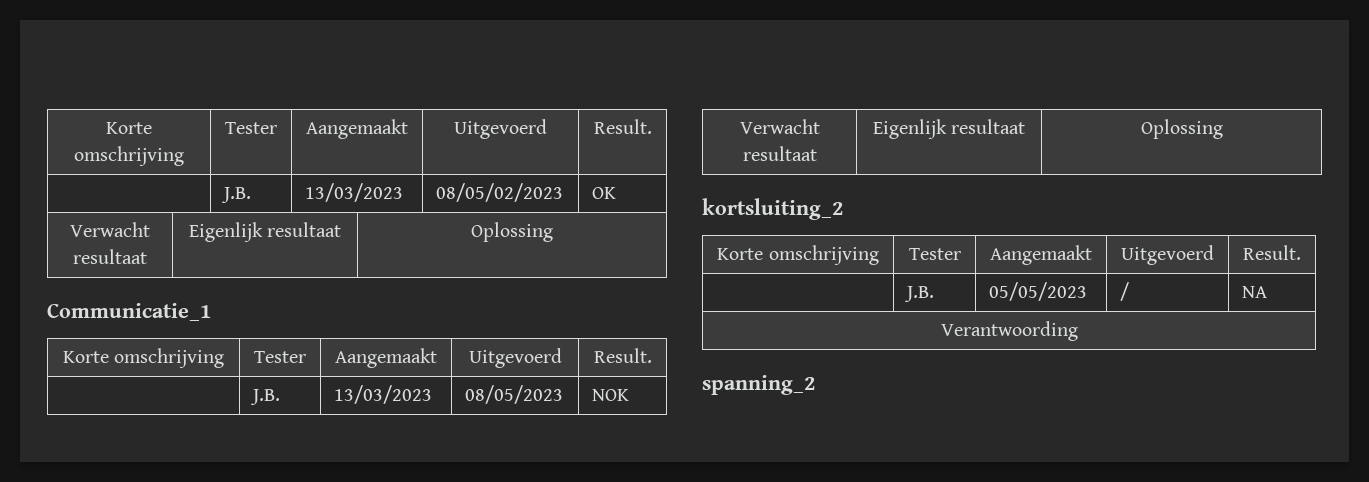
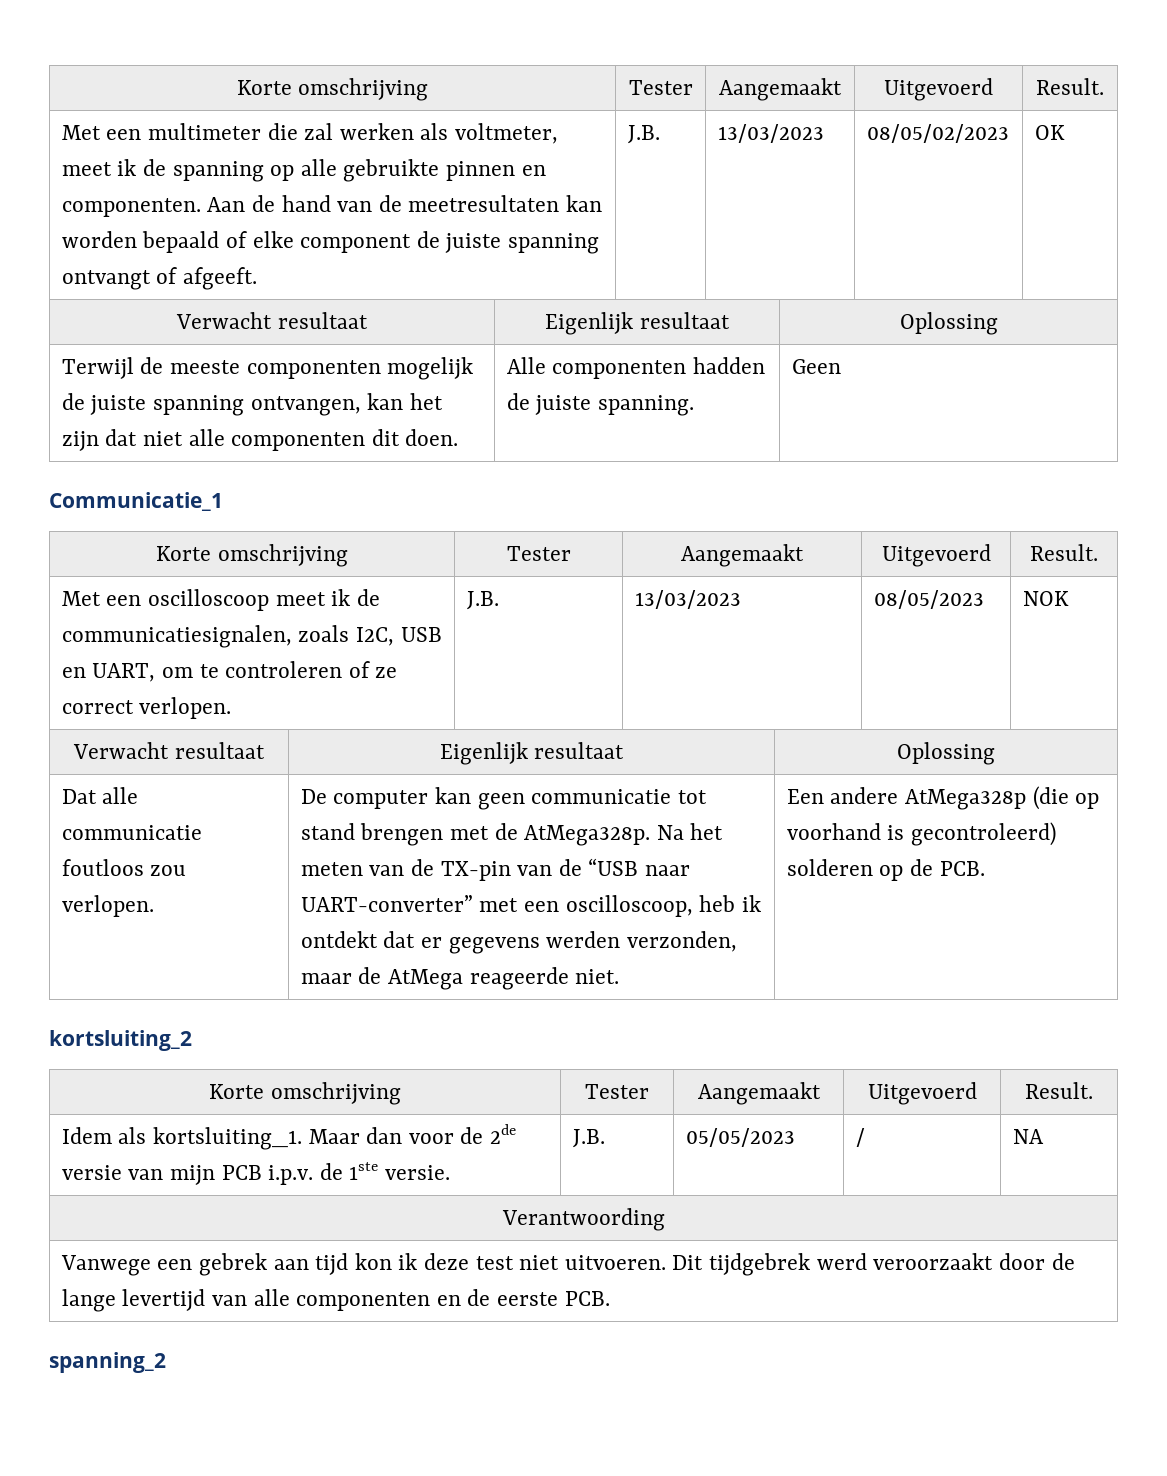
[106,122,152,134] [74,146,184,166] [225,122,277,134] [306,119,408,139] [454,119,547,139] [593,119,652,134] Korte omschrijving | Tester | Aangemaakt | Uitgevoerd | Result. // -> [236,78,429,101] [628,80,693,95] [719,78,842,101] [884,78,993,101] [1036,78,1104,95] [61,123,559,144] [61,159,546,182] [61,195,603,217] [61,231,600,254] [61,267,257,290] Korte omschrijving | Tester | Aangemaakt | Uitgevoerd | Result. // Met een multimeter die zal werken als voltmeter, meet ik de spanning op alle gebruikte pinnen en componenten. Aan de hand van de meetresultaten kan worden bepaald of elke component de juiste spanning ontvangt of afgeeft.
(553, 232) none -> [61,357,474,380] [61,393,443,416] [61,429,459,451] [506,357,765,379] [506,393,694,416] [791,359,841,374] // Terwijl de meeste componenten mogelijk de juiste spanning ontvangen, kan het zijn dat niet alle componenten dit doen. | Alle componenten hadden de juiste spanning. | Geen
(652, 355) none -> [61,589,380,611] [61,625,442,648] [61,661,398,682] [61,697,232,719] Met een oscilloscoop meet ik de communicatiesignalen, zoals I2C, USB en UART, om te controleren of ze correct verlopen.
(1223, 129) none -> [61,787,139,804] [61,825,202,840] [61,859,187,876] [61,895,154,917] [300,787,707,810] [300,823,724,846] [300,858,691,881] [300,895,761,917] [300,931,737,954] [300,967,620,990] [786,786,1100,810] [786,822,1056,846] [786,859,985,881] // Dat alle communicatie foutloos zou verlopen. | De computer kan geen communicatie tot stand brengen met de AtMega328p. Na het meten van de TX-pin van de “USB naar UART-converter” met een oscilloscoop, heb ik ontdekt dat er gegevens werden verzonden, maar de AtMega reageerde niet. | Een andere AtMega328p (die op voorhand is gecontroleerd) solderen op de PCB.
(1301, 252) none -> [61,1124,517,1150] [61,1162,451,1185] Idem als kortsluiting_1. Maar dan voor de 2de versie van mijn PCB i.p.v. de 1ste versie.
(1078, 331) none -> [60,1253,1075,1276] [61,1289,610,1312] // Vanwege een gebrek aan tijd kon ik deze test niet uitvoeren. Dit tijdgebrek werd veroorzaakt door de lange levertijd van alle componenten en de eerste PCB.

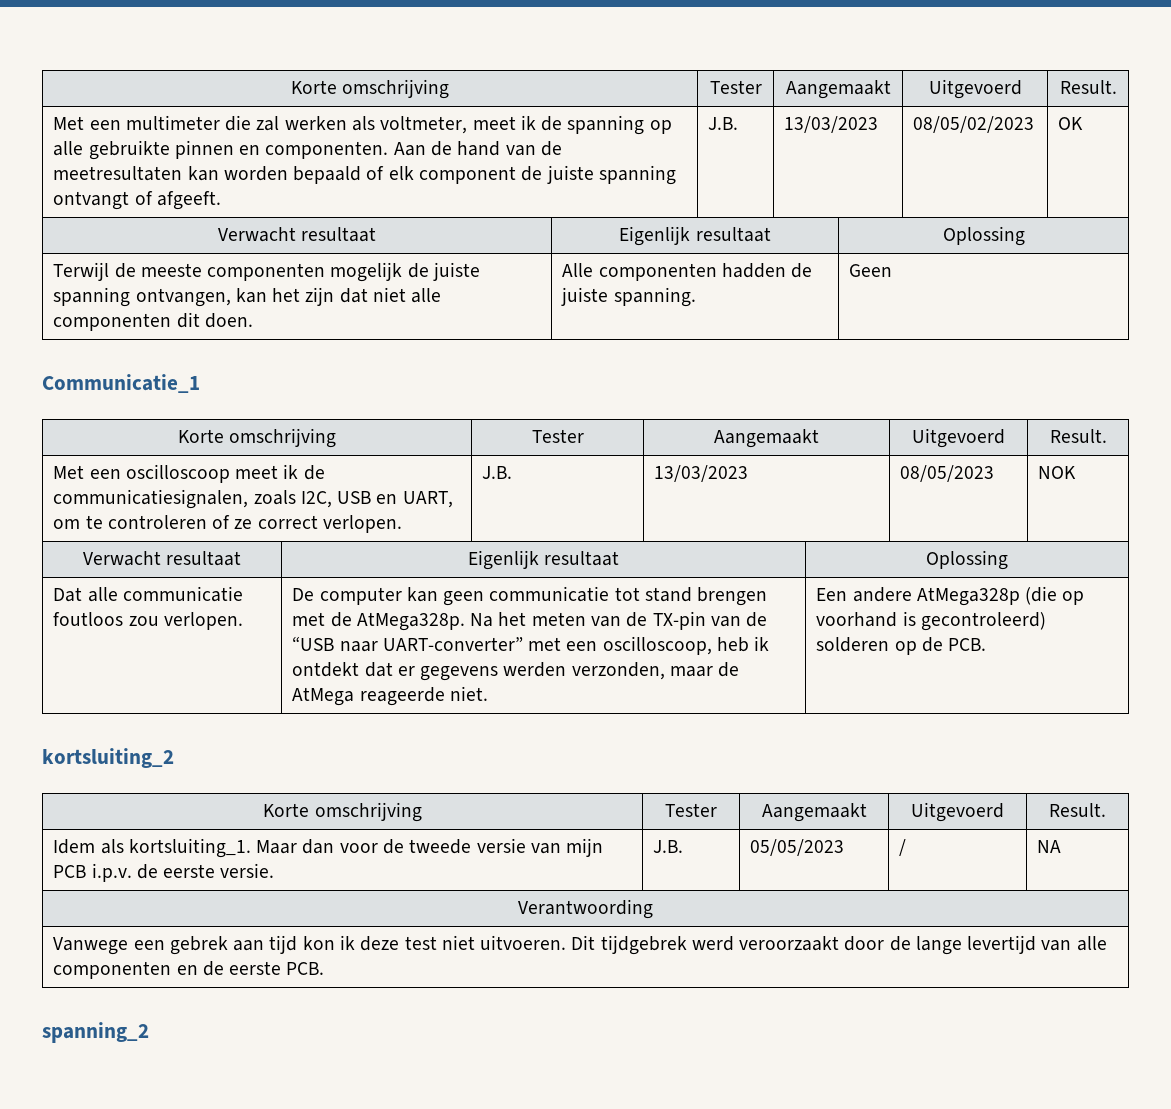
[252,231,294,248] elke -> [388,166,414,180] elk
[490,1124,517,1144] 2de -> [409,839,472,854] tweede
[349,1162,379,1180] 1ste -> [163,864,216,878] eerste

